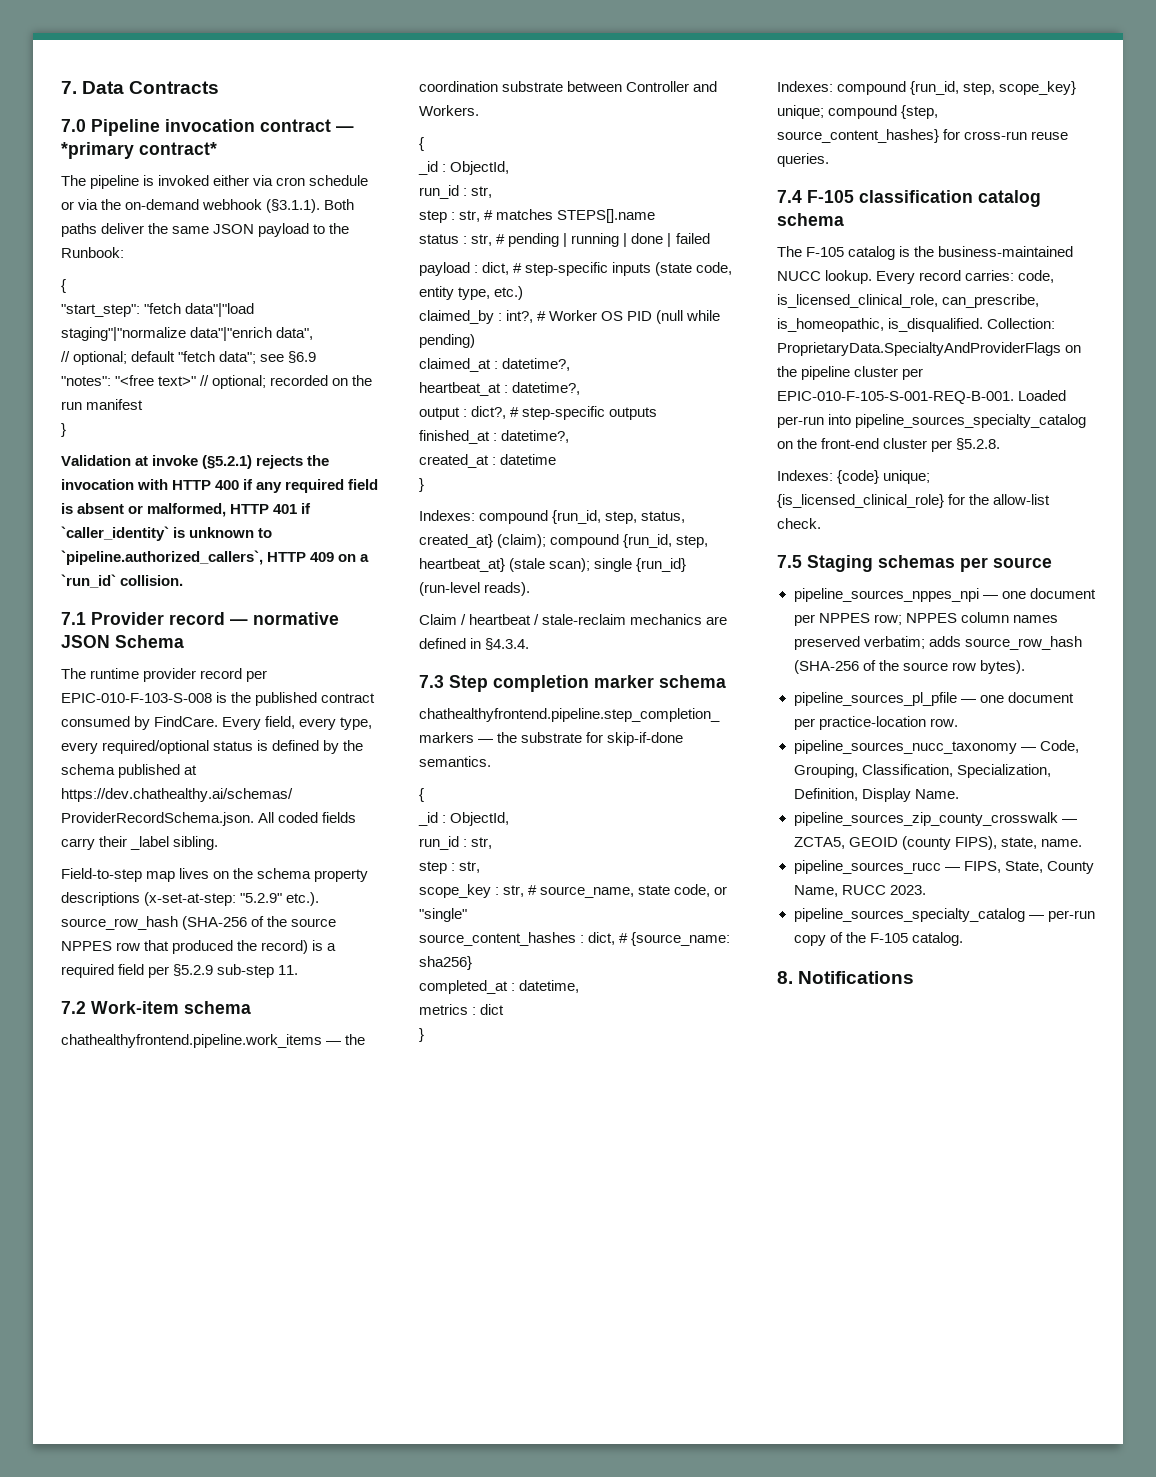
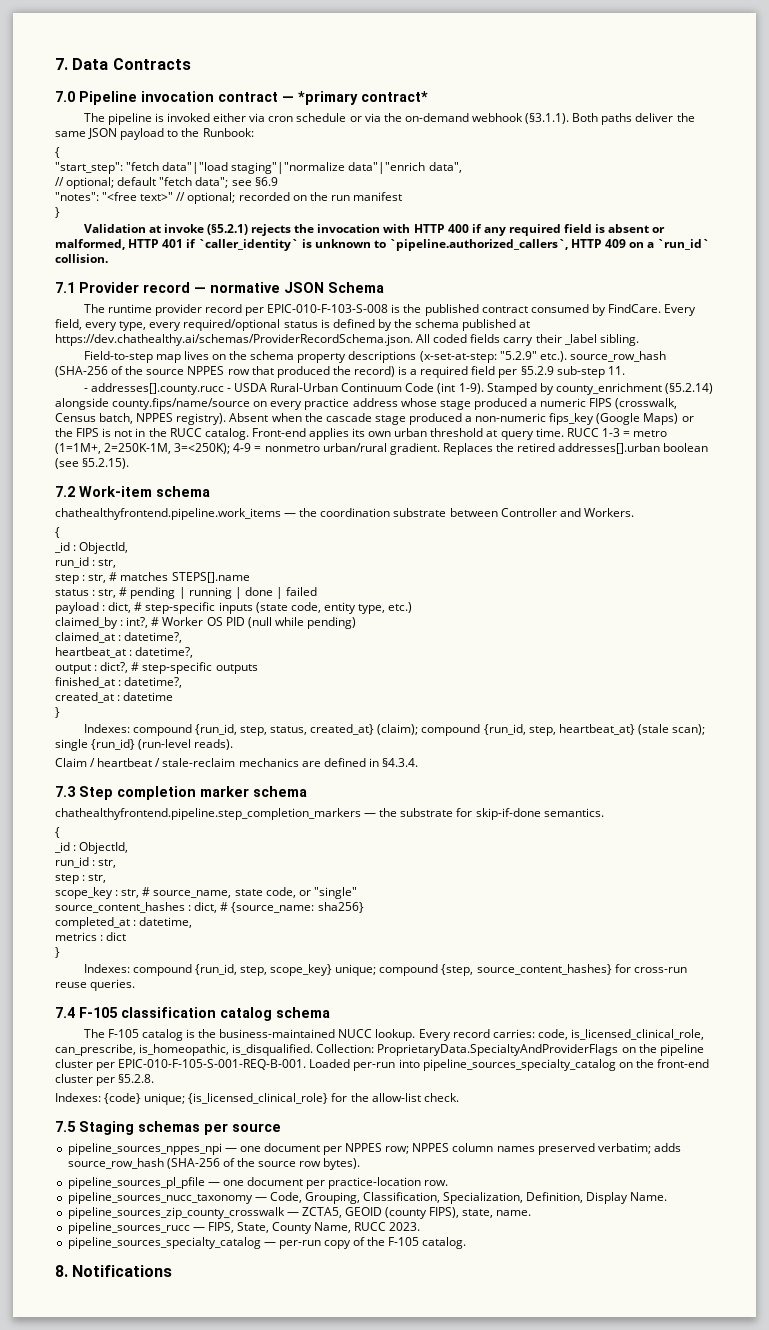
(299, 970) none -> [83,383,713,395] [55,398,678,410] [55,413,694,425] [55,428,668,440] [55,443,709,455] [55,458,130,469] // - addresses[].county.rucc - USDA Rural-Urban Continuum Code (int 1-9). Stamped by county_enrichment (§5.2.14) alongside county.fips/name/source on every practice address whose stage produced a numeric FIPS (crosswalk, Census batch, NPPES registry). Absent when the cascade stage produced a non-numeric fips_key (Google Maps) or the FIPS is not in the RUCC catalog. Front-end applies its own urban threshold at query time. RUCC 1-3 = metro (1=1M+, 2=250K-1M, 3=<250K); 4-9 = nonmetro urban/rural gradient. Replaces the retired addresses[].urban boolean (see §5.2.15).

